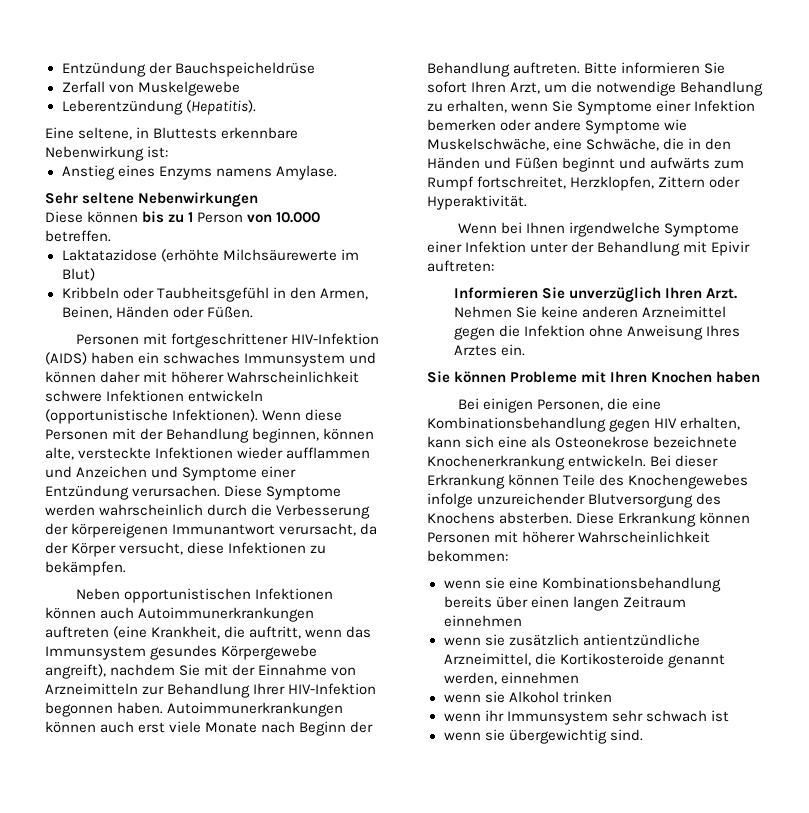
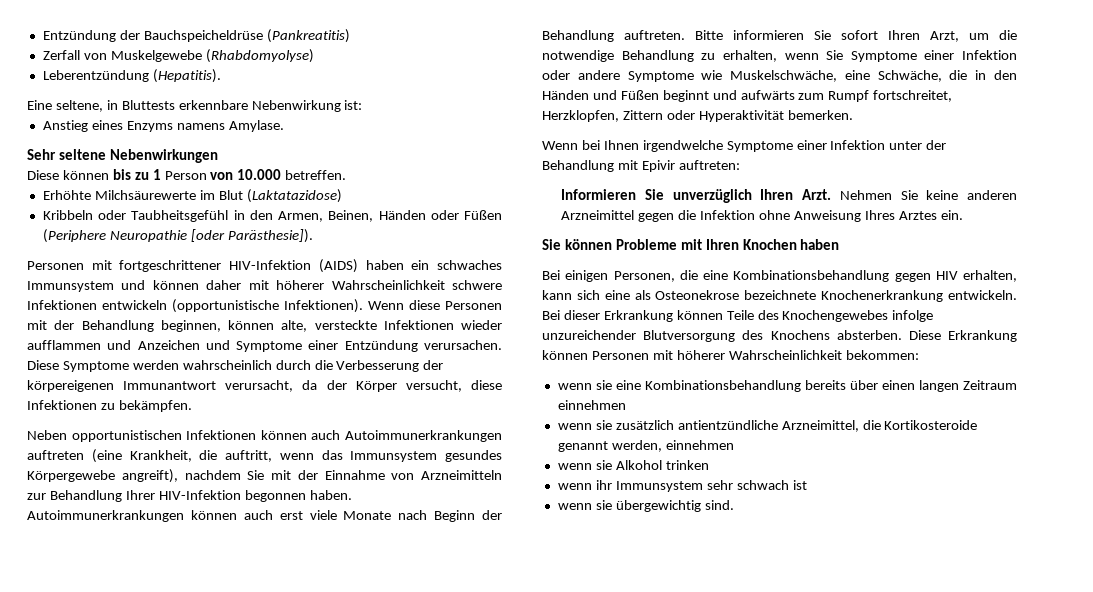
(315, 69) none -> [266,29,350,43] (Pankreatitis)
(240, 88) none -> [205,49,314,63] (Rhabdomyolyse)
[61,249,359,262] [61,268,95,281] Laktatazidose (erhöhte Milchsäurewerte im Blut) -> [42,189,342,203] Erhöhte Milchsäurewerte im Blut (Laktatazidose)
[206,306,253,318] Füßen. -> [464,210,502,220] [42,229,313,243] Füßen (Periphere Neuropathie [oder Parästhesie]).
[427,119,496,131] bemerken -> (1017, 55) none
[427,195,527,210] Hyperaktivität. -> [698,110,853,122] Hyperaktivität bemerken.

